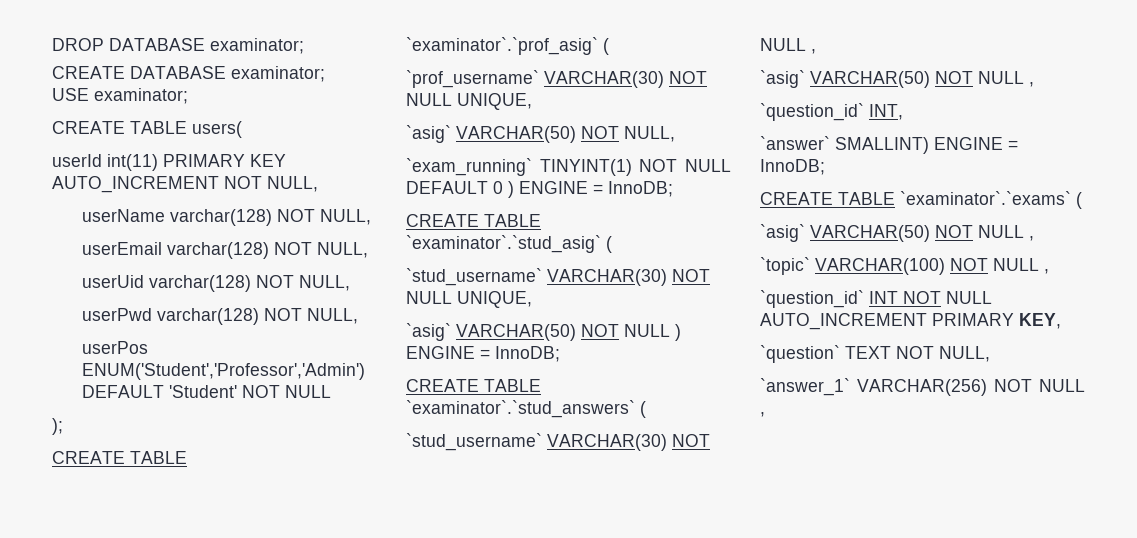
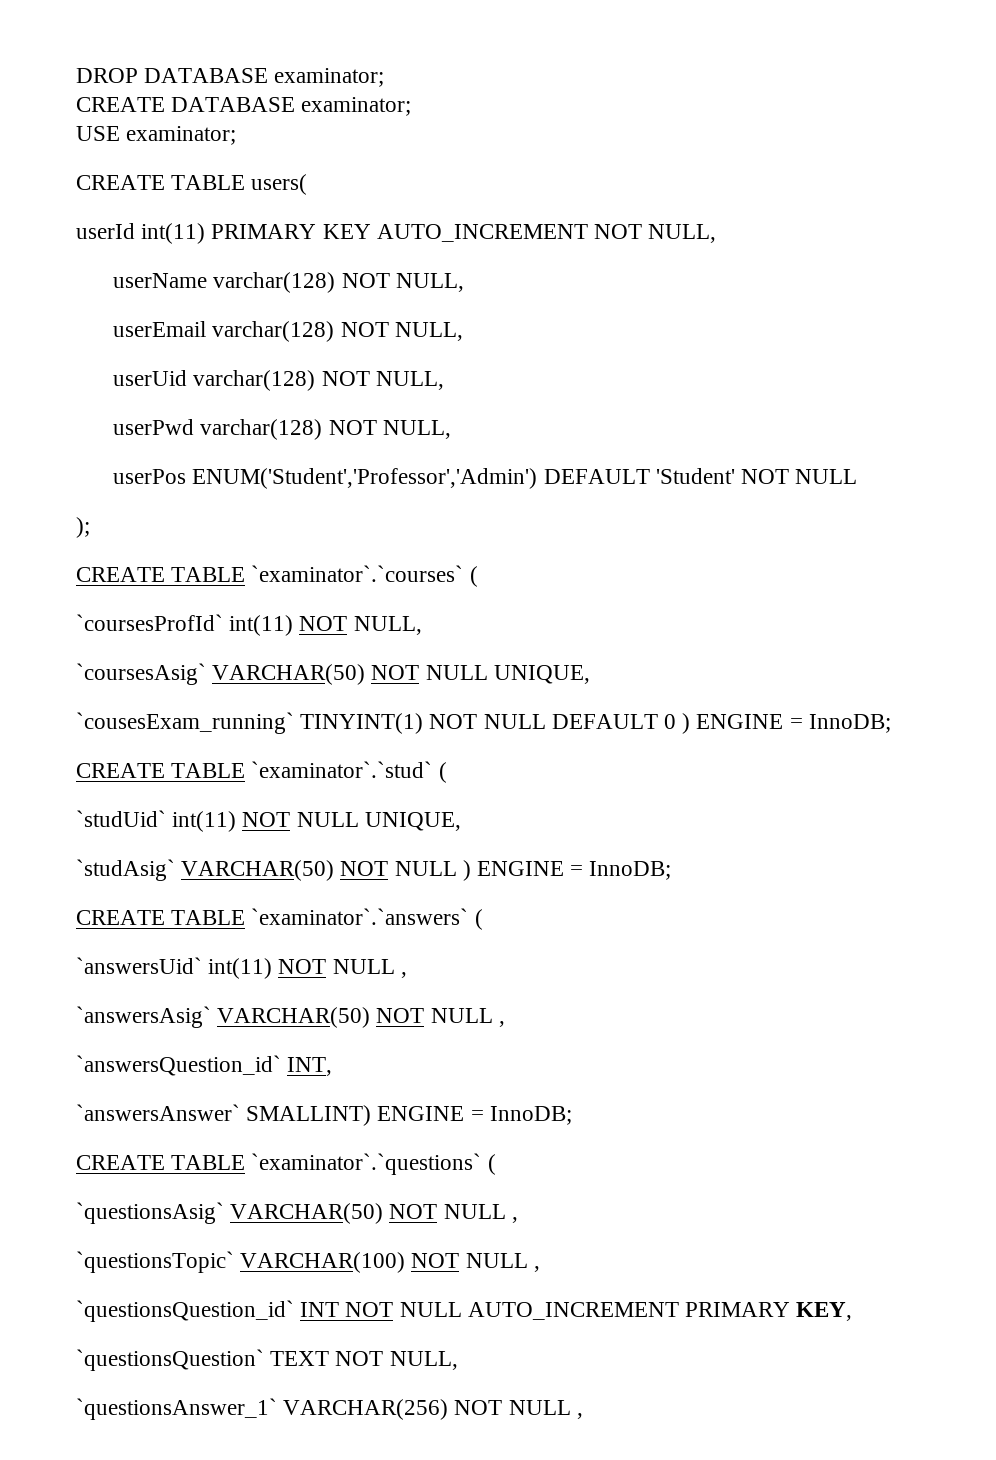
[406,37,609,55] [406,70,707,88] [406,93,532,110] [406,125,675,143] [406,158,532,176] `examinator`.`prof_asig` ( // `prof_username` VARCHAR(30) NOT NULL UNIQUE, // `asig` VARCHAR(50) NOT NULL, // `exam_running` -> [251,565,478,587] [76,614,422,636] [76,663,590,685] [76,712,294,734] `examinator`.`courses` ( // `coursesProfId` int(11) NOT NULL, // `coursesAsig` VARCHAR(50) NOT NULL UNIQUE, // `cousesExam_running`
[406,235,612,253] [406,268,710,286] [406,291,532,308] [406,323,451,341] `examinator`.`stud_asig` ( // `stud_username` VARCHAR(30) NOT NULL UNIQUE, // `asig` -> [251,761,447,783] [76,810,461,832] [76,859,175,881] `examinator`.`stud` ( // `studUid` int(11) NOT NULL UNIQUE, // `studAsig`
[406,400,646,418] [406,433,710,451] [760,38,816,54] [760,70,1034,88] [760,103,864,121] `examinator`.`stud_answers` ( // `stud_username` VARCHAR(30) NOT NULL , // `asig` VARCHAR(50) NOT NULL , // `question_id` -> [251,908,483,930] [76,957,407,979] [76,1006,505,1028] [76,1055,281,1076] `examinator`.`answers` ( // `answersUid` int(11) NOT NULL , // `answersAsig` VARCHAR(50) NOT NULL , // `answersQuestion_id`
[760,136,830,150] `answer` -> [76,1104,240,1121] `answersAnswer`
[900,191,1082,209] [760,224,1034,242] [760,257,810,275] `examinator`.`exams` ( // `asig` VARCHAR(50) NOT NULL , // `topic` -> [251,1153,496,1175] [76,1202,518,1224] [76,1251,234,1273] `examinator`.`questions` ( // `questionsAsig` VARCHAR(50) NOT NULL , // `questionsTopic`
[760,290,864,308] `question_id` -> [76,1300,294,1322] `questionsQuestion_id`
[760,345,840,363] `question` -> [76,1349,264,1371] `questionsQuestion`
[760,378,850,396] `answer_1` -> [76,1398,277,1420] `questionsAnswer_1`

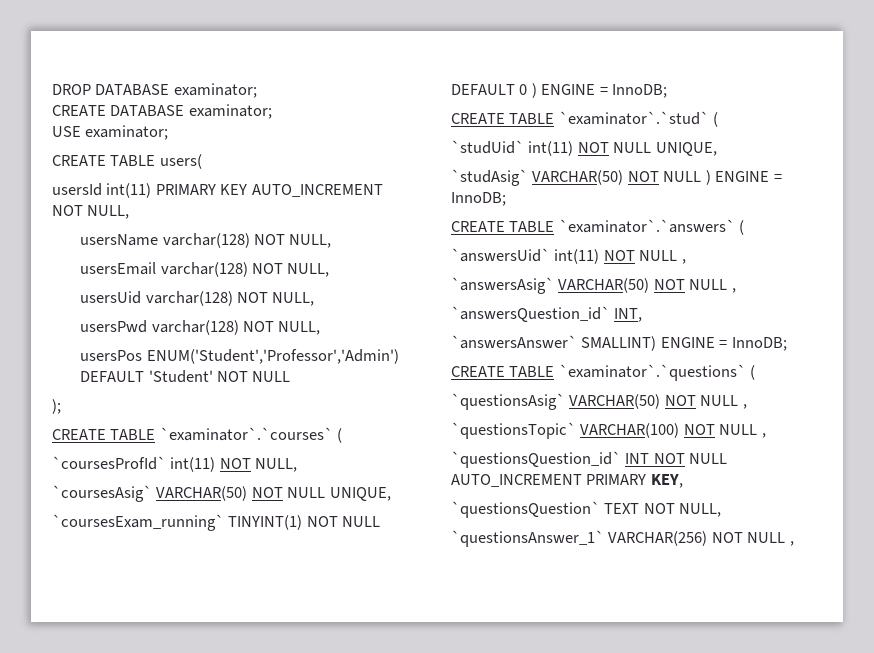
[76,223,135,239] userId -> [52,183,102,196] usersId
[113,272,464,293] [113,321,463,342] [113,370,444,391] [113,419,451,440] [113,469,187,484] userName varchar(128) NOT NULL, // userEmail varchar(128) NOT NULL, // userUid varchar(128) NOT NULL, // userPwd varchar(128) NOT NULL, // userPos -> [80,233,332,248] [80,262,330,277] [80,291,315,306] [80,320,321,335] [80,350,143,361] usersName varchar(128) NOT NULL, // usersEmail varchar(128) NOT NULL, // usersUid varchar(128) NOT NULL, // usersPwd varchar(128) NOT NULL, // usersPos
[76,712,294,734] `cousesExam_running` -> [52,514,224,531] `coursesExam_running`

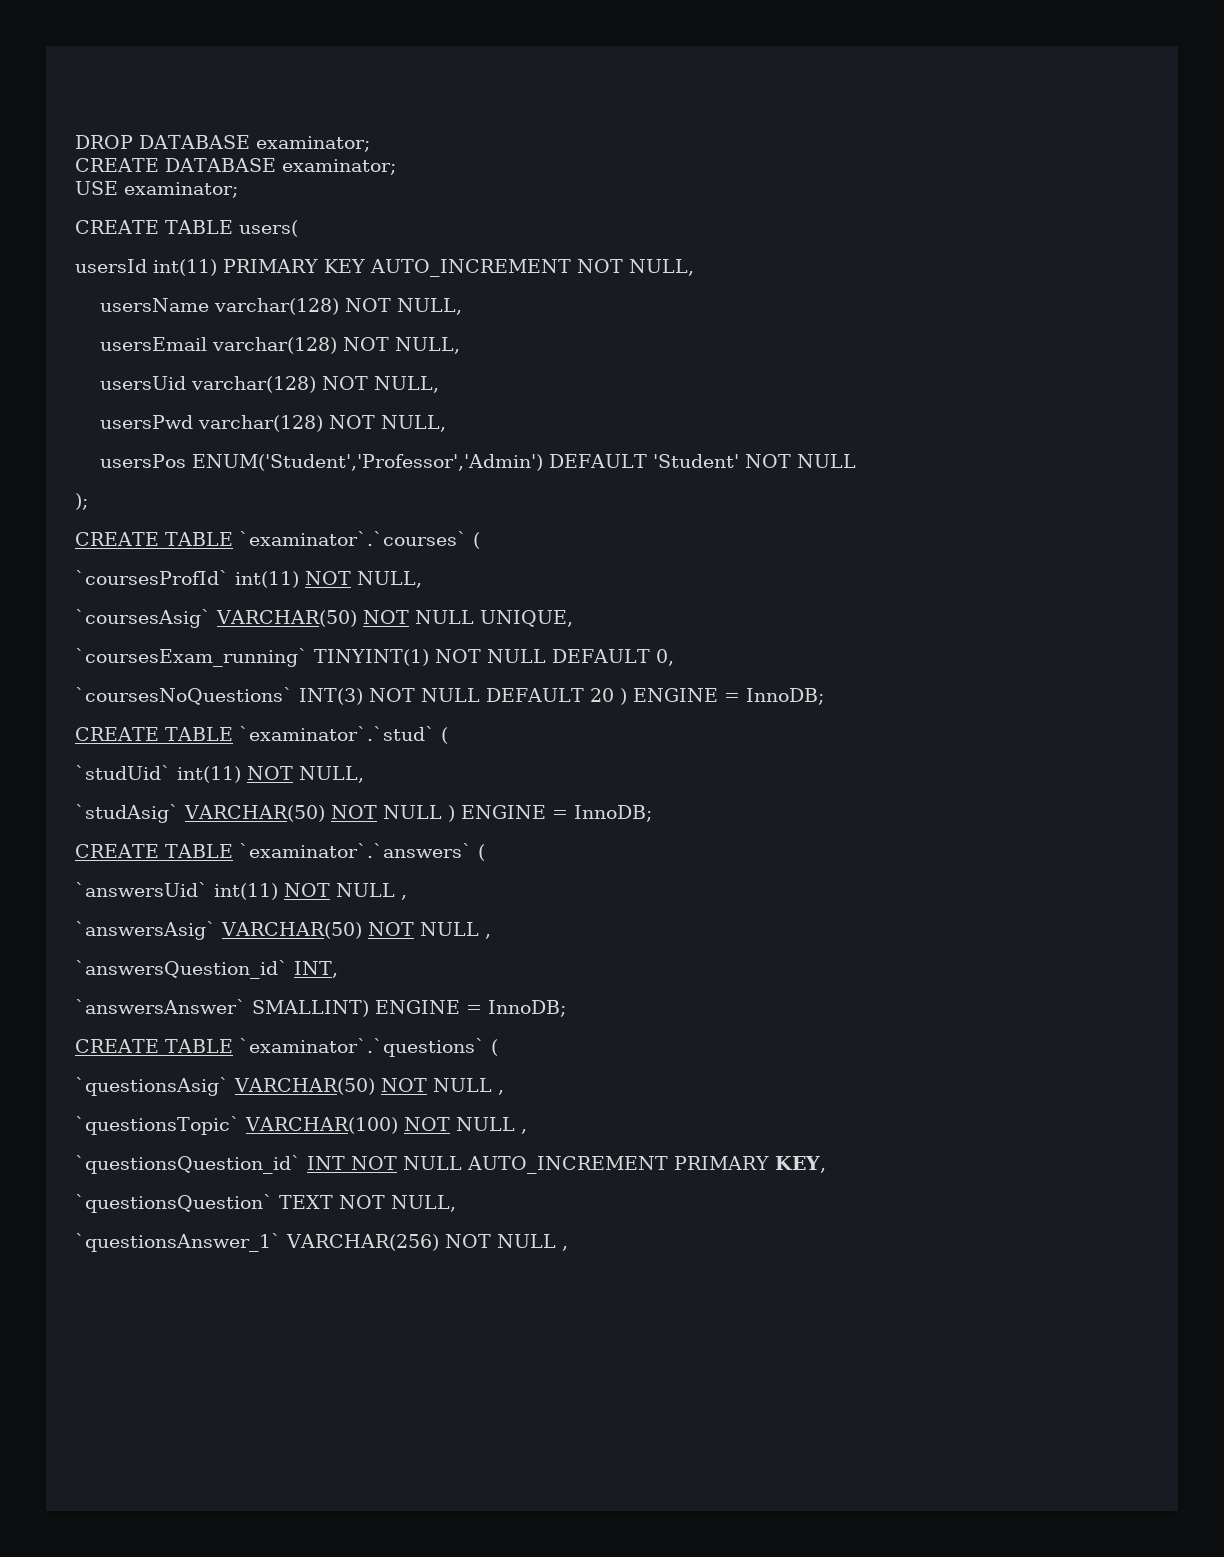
[519,84,528,95] 0 -> [655,649,674,666] [75,687,614,705] 0, // `coursesNoQuestions` INT(3) NOT NULL DEFAULT 20
[613,142,717,156] NULL UNIQUE, -> [299,766,364,783] NULL,

